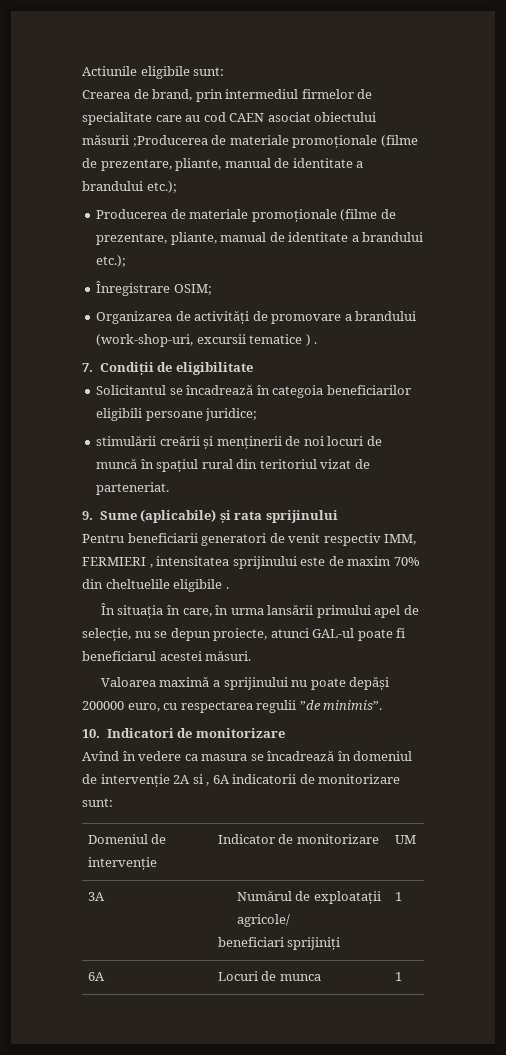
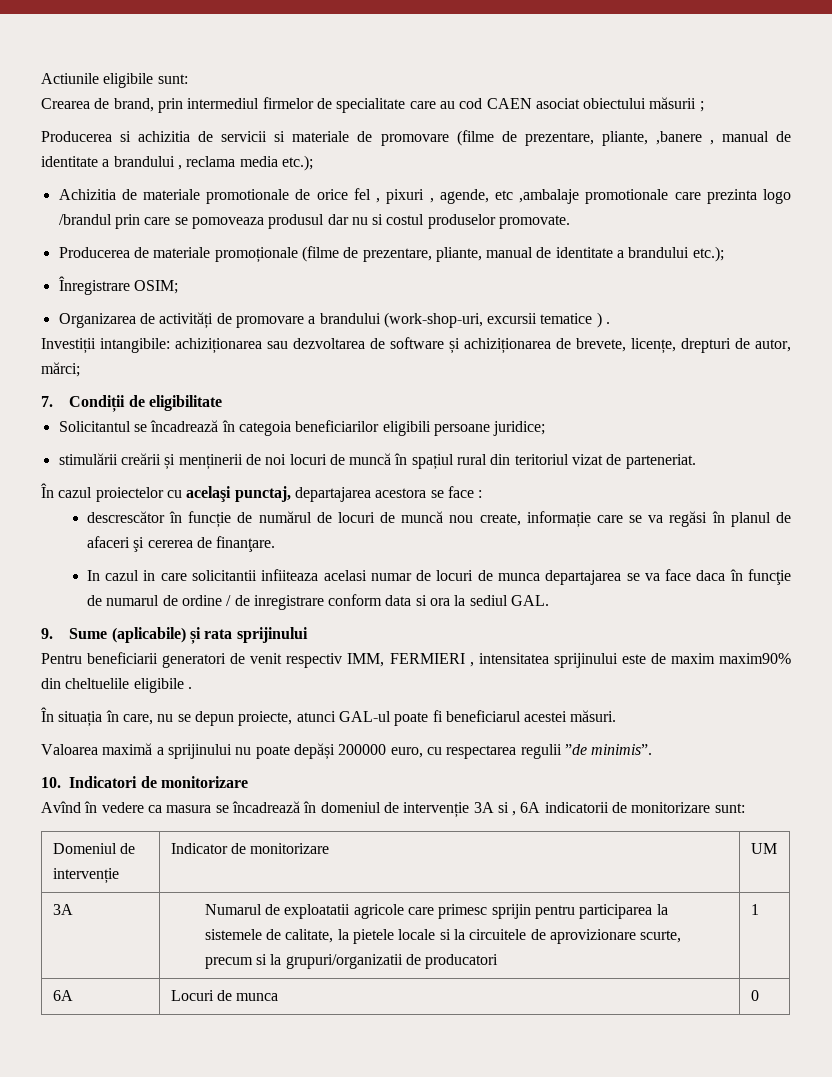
[132,135,418,148] [82,158,364,171] [82,181,177,193] ;Producerea de materiale promoționale (filme de prezentare, pliante, manual de identitate a brandului etc.); -> [699,101,704,112] [41,130,791,146] [41,155,313,171] [58,188,791,204] [58,214,571,229] ; // Producerea si achizitia de servicii si materiale de promovare (filme de prezentare, pliante, ,banere , manual de identitate a brandului , reclama media etc.); // Achizitia de materiale promotionale de orice fel , pixuri , agende, etc ,ambalaje promotionale care prezinta logo /brandul prin care se pomoveaza produsul dar nu si costul produselor promovate.
(318, 343) none -> [41,337,791,354] [41,362,80,377] // Investiții intangibile: achiziționarea sau dezvoltarea de software și achiziționarea de brevete, licențe, drepturi de autor, mărci;
(170, 488) none -> [41,483,483,502] [86,511,791,528] [86,536,276,552] [86,569,792,585] [86,594,550,610] // În cazul proiectelor cu acelaşi punctaj, departajarea acestora se face : // descrescător în funcție de numărul de locuri de muncă nou create, informație care se va regăsi în planul de afaceri şi cererea de finanţare. // In cazul in care solicitantii infiiteaza acelasi numar de locuri de munca departajarea se va face daca în funcţie de numarul de ordine / de inregistrare conform data si ora la sediul GAL.
[393,557,420,566] 70% -> [718,653,791,664] maxim90%
[215,604,419,618] [82,628,131,641] în urma lansării primului apel de selecție, -> (153, 719) none
[173,775,191,784] 2A -> [473,802,494,813] 3A
[236,890,381,904] [236,914,290,927] [217,937,341,950] Numărul de exploatații agricole/ // beneficiari sprijiniți -> [204,904,668,919] [204,929,682,944] [204,954,499,969] Numarul de exploatatii agricole care primesc sprijin pentru participarea la sistemele de calitate, la pietele locale si la circuitele de aprovizionare scurte, precum si la grupuri/organizatii de producatori
[394,972,402,981] 1 -> [750,990,759,1001] 0

